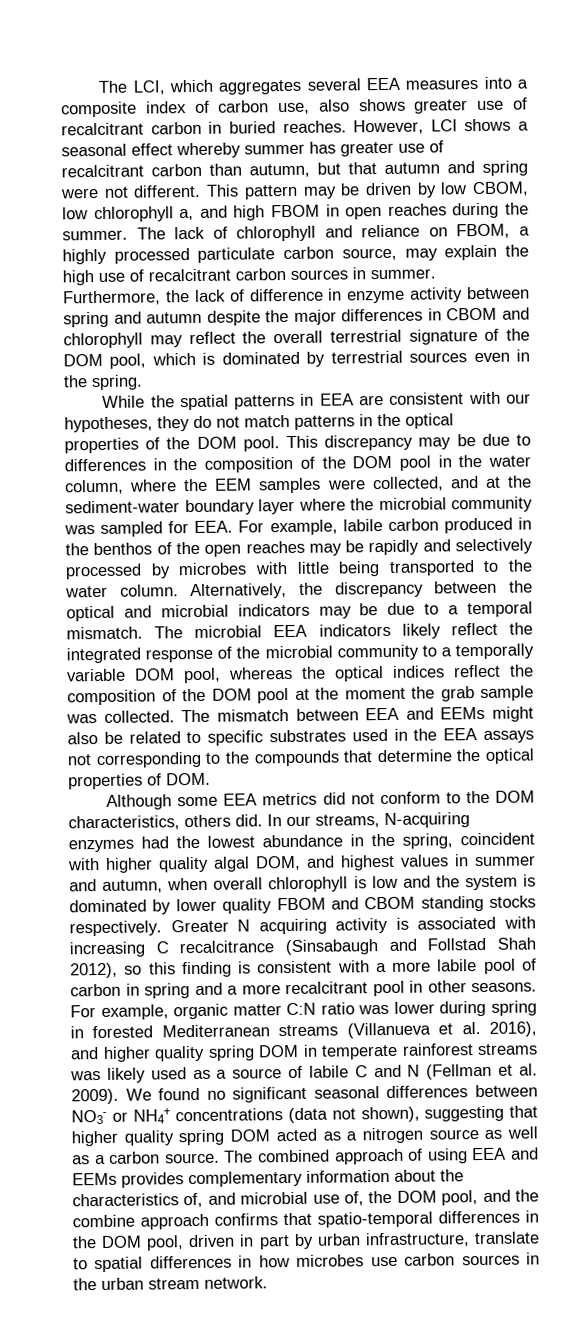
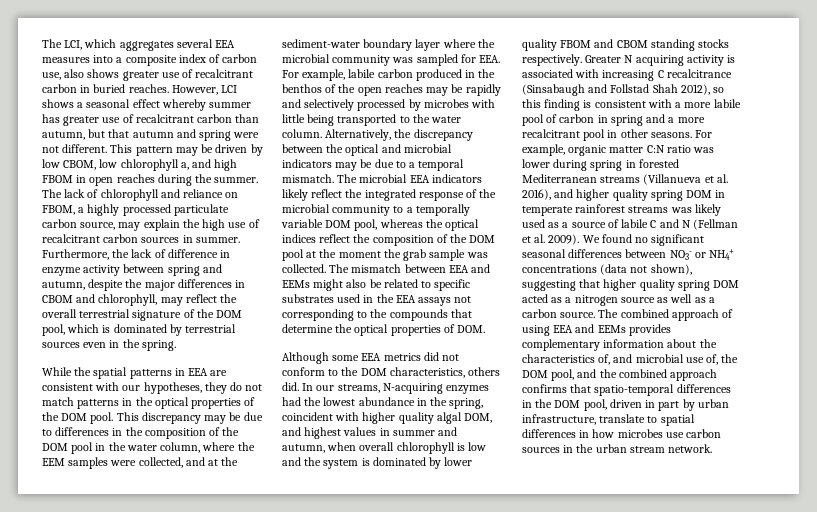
[146,311,203,324] autumn -> [42,281,85,290] autumn,
[63,332,143,349] chlorophyll -> [98,294,158,306] chlorophyll,
[72,1214,135,1228] combine -> [618,369,667,378] combined

